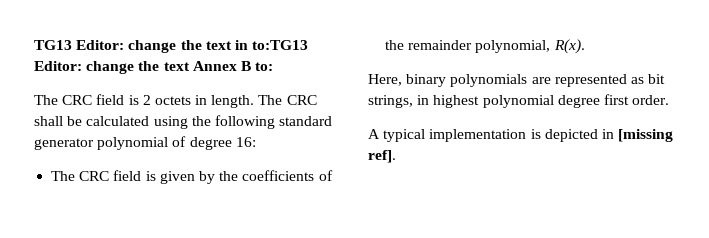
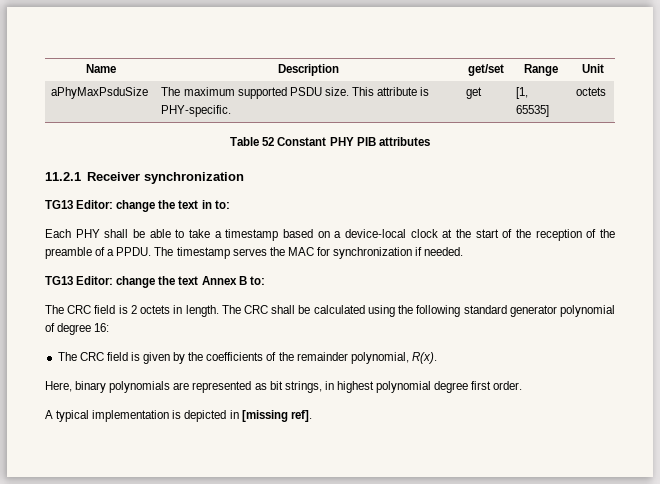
(34, 45) none -> [85,64,116,73] [277,64,339,76] [467,64,504,76] [523,64,558,76] [581,64,604,73] [51,87,149,99] [161,87,430,99] [161,105,232,117] [466,87,483,99] [516,87,529,99] [516,105,550,117] [576,87,607,96] [230,137,430,146] [45,172,244,184] Name | Description | get/set | Range | Unit // aPhyMaxPsduSize | The maximum supported PSDU size. This attribute is PHY-specific. | get | [1, 65535] | octets // Table 52 Constant PHY PIB attributes // 11.2.1 Receiver synchronization //
[252,40,309,50] to:TG13 -> [214,200,230,209] [45,229,616,241] [45,247,464,259] [45,276,73,285] to: // Each PHY shall be able to take a timestamp based on a device-local clock at the start of the reception of the preamble of a PPDU. The timestamp serves the MAC for synchronization if needed. // TG13

